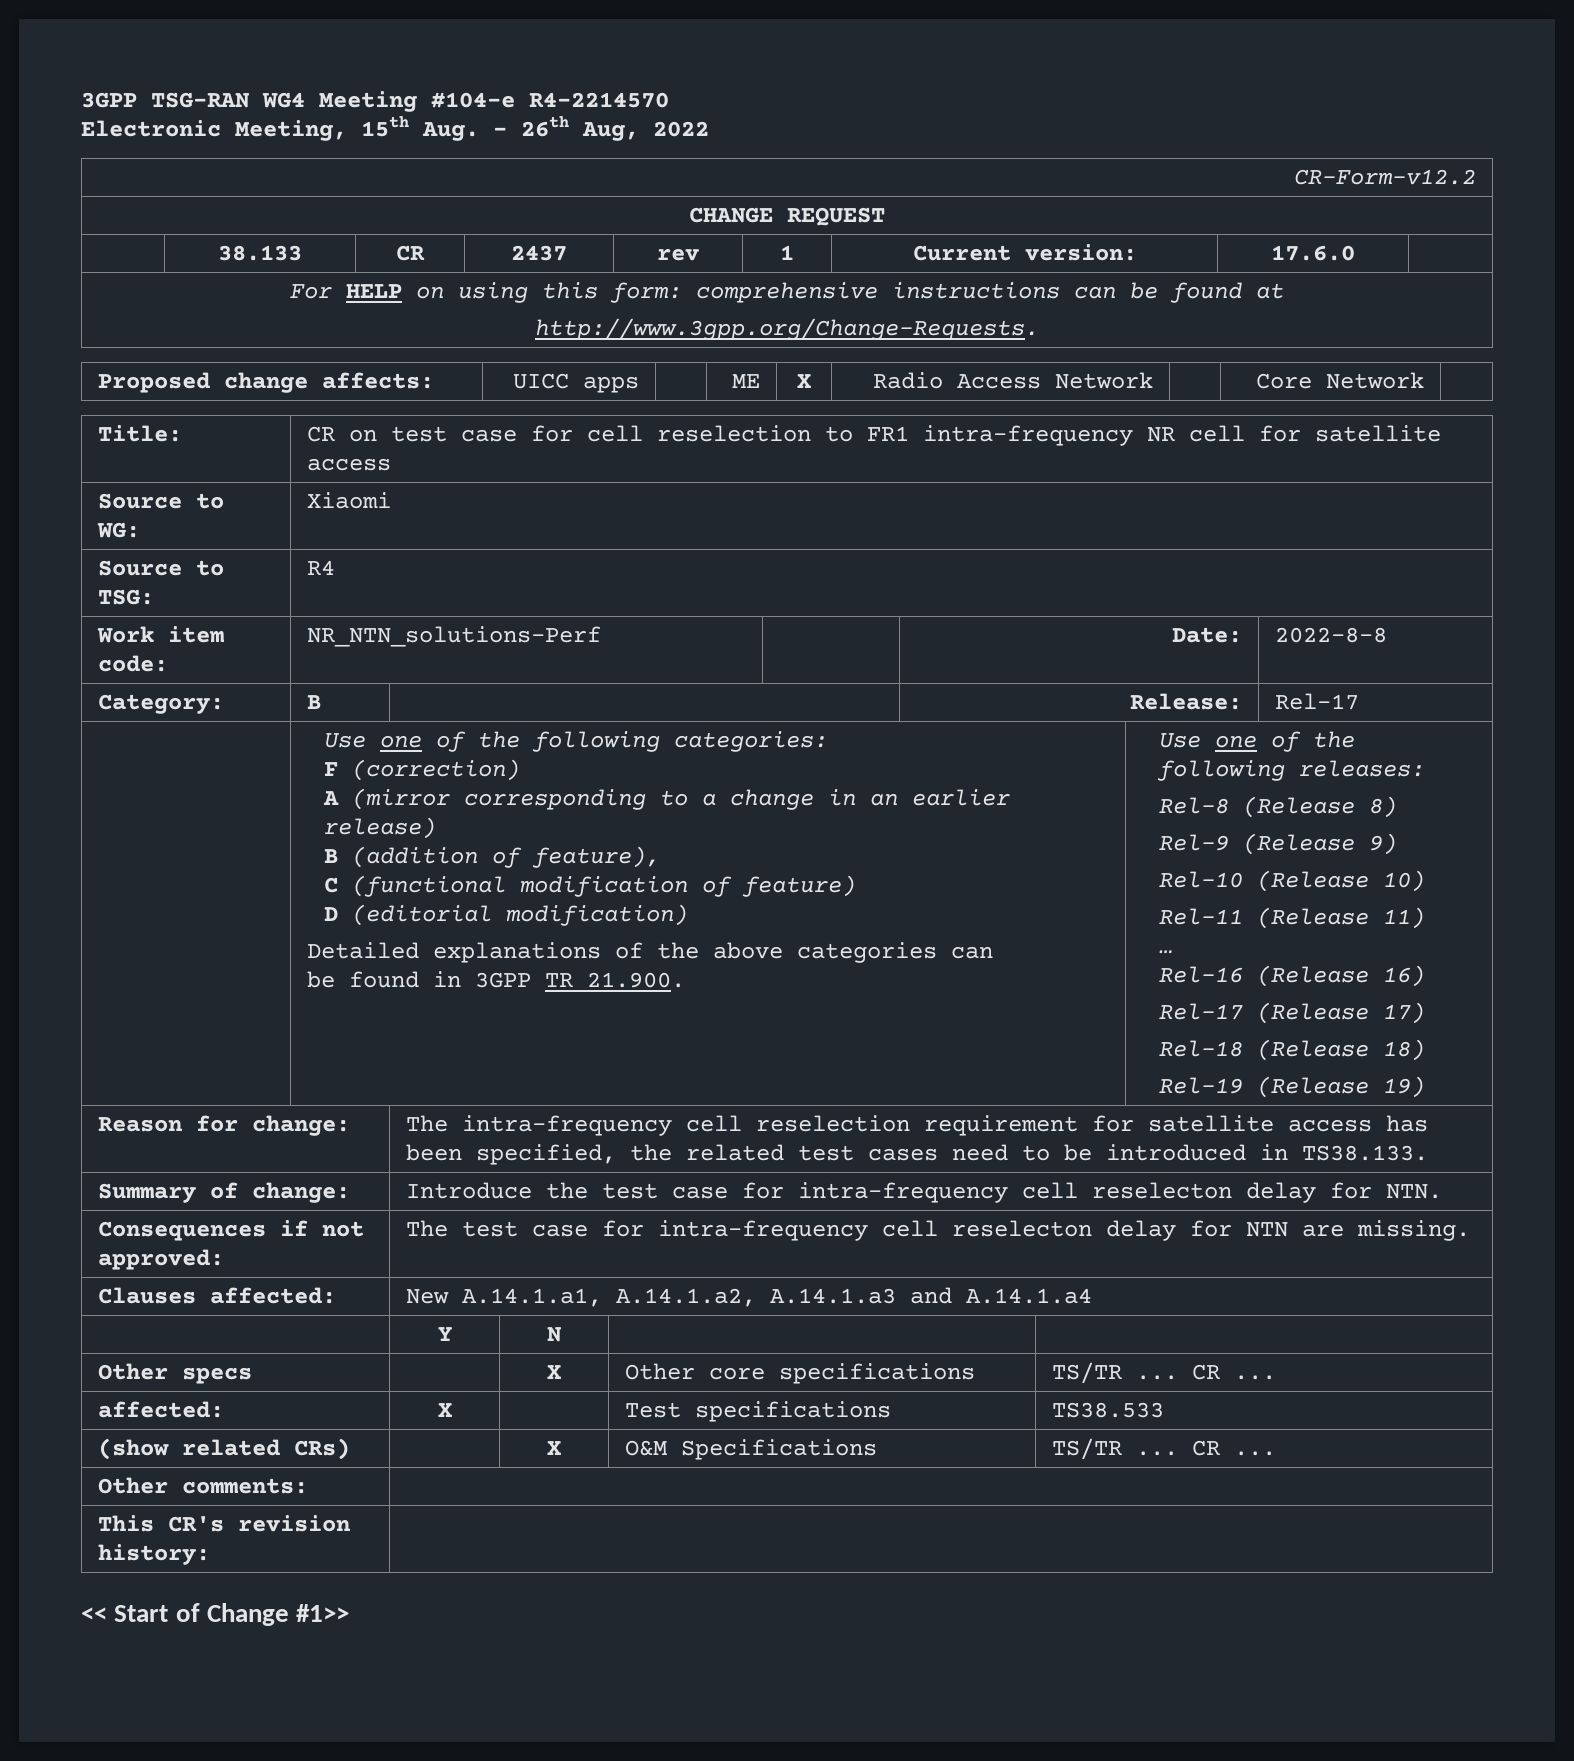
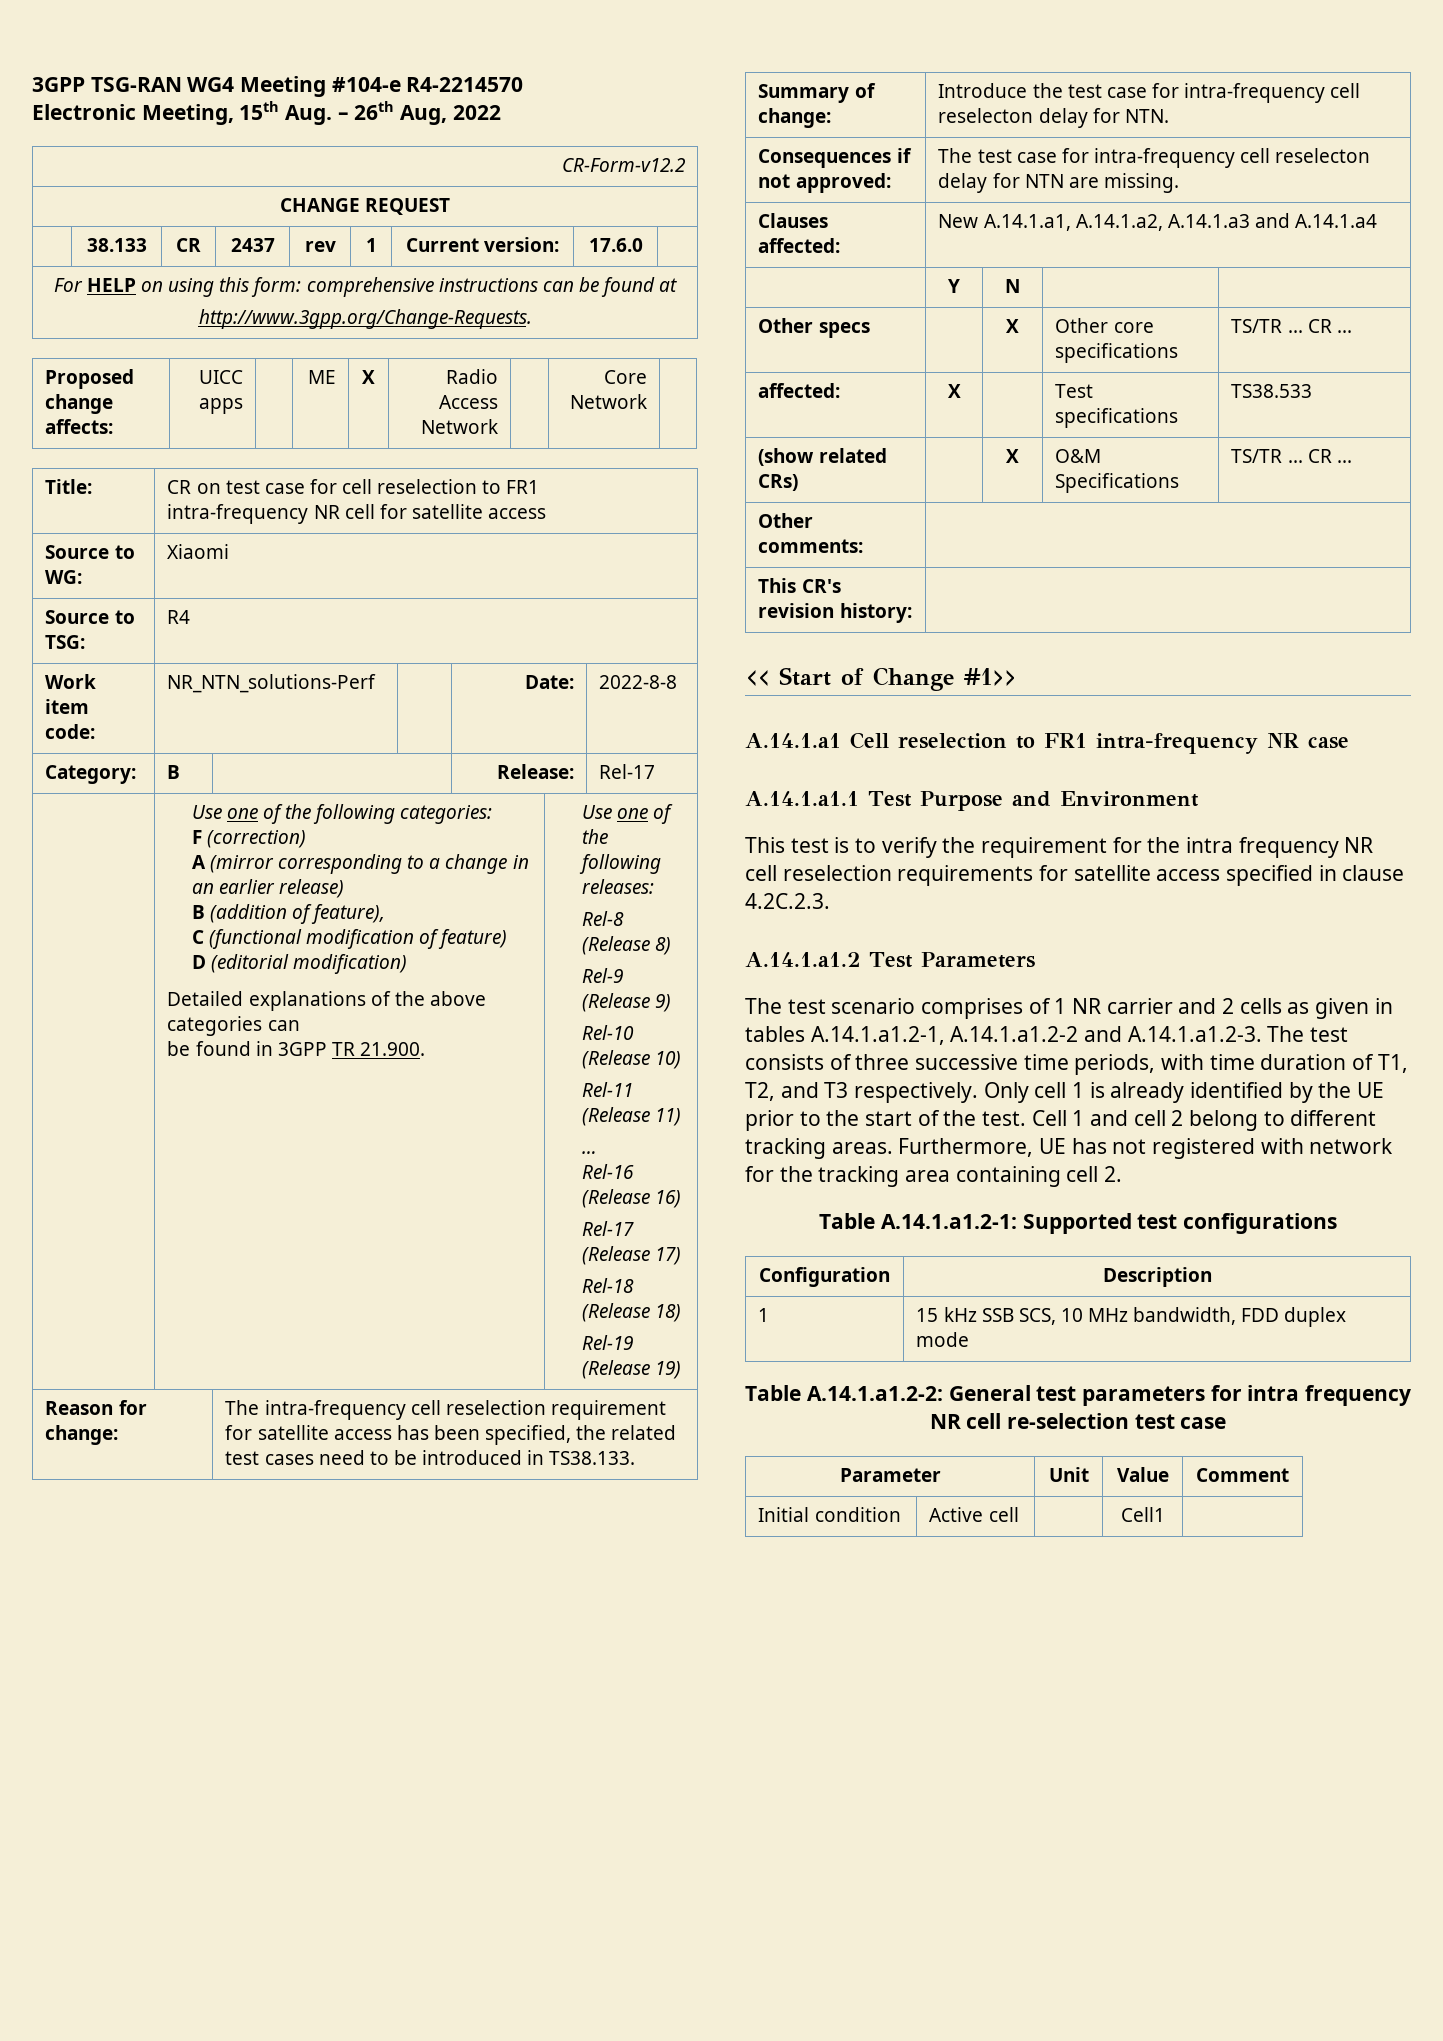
(350, 1613) none -> [745,732,1349,754] [745,791,1199,811] [745,837,1374,858] [745,865,1405,886] [745,893,830,909] [745,952,1035,968] [745,998,1393,1019] [745,1026,1349,1045] [745,1054,1408,1075] [745,1082,1385,1103] [745,1110,1377,1131] [745,1138,1394,1159] [745,1166,1123,1187] [819,1213,1337,1234] [759,1267,890,1287] [1102,1267,1212,1287] [758,1308,770,1322] [916,1307,1347,1327] [916,1332,970,1347] [745,1385,1411,1406] [929,1413,1227,1429] [839,1468,941,1482] [1048,1467,1089,1482] [1116,1467,1169,1482] [1196,1468,1289,1482] [758,1507,901,1522] [929,1507,1019,1522] [1120,1507,1165,1522] // A.14.1.a1 Cell reselection to FR1 intra-frequency NR case // A.14.1.a1.1 Test Purpose and Environment // This test is to verify the requirement for the intra frequency NR cell reselection requirements for satellite access specified in clause 4.2C.2.3. // A.14.1.a1.2 Test Parameters // The test scenario comprises of 1 NR carrier and 2 cells as given in tables A.14.1.a1.2-1, A.14.1.a1.2-2 and A.14.1.a1.2-3. The test consists of three successive time periods, with time duration of T1, T2, and T3 respectively. Only cell 1 is already identified by the UE prior to the start of the test. Cell 1 and cell 2 belong to different tracking areas. Furthermore, UE has not registered with network for the tracking area containing cell 2. // Table A.14.1.a1.2-1: Supported test configurations // Configuration | Description // 1 | 15 kHz SSB SCS, 10 MHz bandwidth, FDD duplex mode // Table A.14.1.a1.2-2: General test parameters for intra frequency NR cell re-selection test case // Parameter | Unit | Value | Comment // Initial condition | Active cell | | Cell1 |

